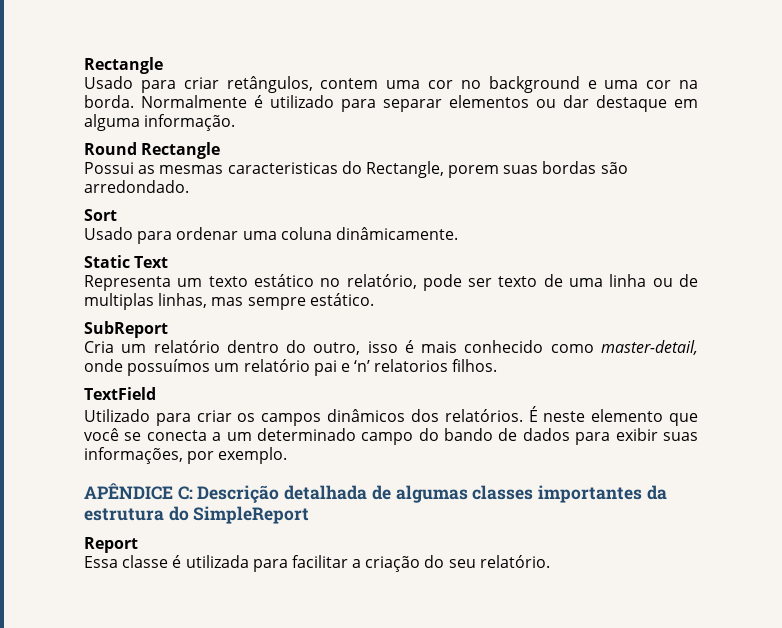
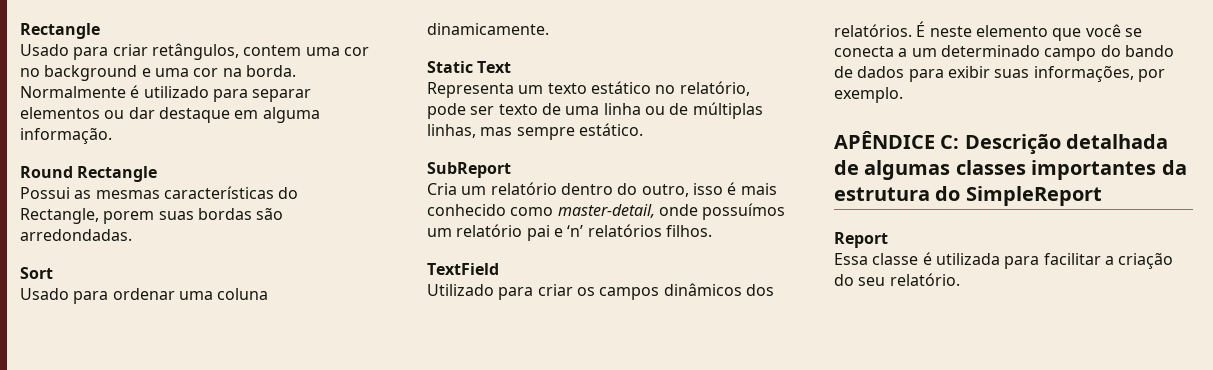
[227,162,338,174] caracteristicas -> [163,186,274,199] características
[84,180,189,193] arredondado. -> [20,229,132,241] arredondadas.
[335,227,458,240] dinâmicamente. -> [427,23,549,35] dinamicamente.
[84,293,154,310] multiplas -> [692,102,763,119] múltiplas
[374,359,449,372] relatorios -> [587,224,662,237] relatórios

